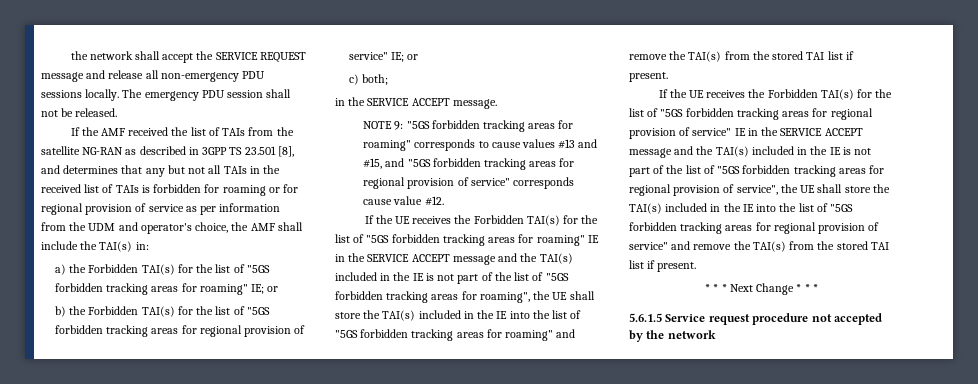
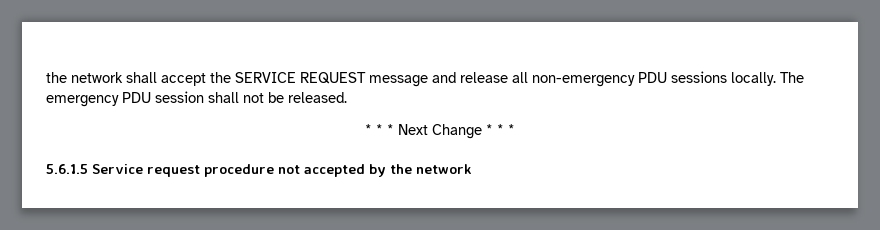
[70,127,294,136] [41,146,294,157] [41,165,281,177] [41,184,299,196] [41,203,281,215] [41,222,303,234] [41,241,149,252] [55,264,270,275] [55,283,279,295] [55,306,270,317] [55,325,306,337] [349,52,419,62] [349,74,389,85] [335,97,497,109] [363,120,574,132] [363,139,598,151] [363,158,575,170] [363,177,574,189] [363,196,444,206] [364,215,599,226] [335,234,599,246] [335,253,573,265] [335,272,569,284] [335,291,595,303] [335,310,582,321] [335,329,576,341] [629,51,854,62] [629,72,668,82] [658,89,893,100] [629,108,873,120] [629,127,863,139] [629,146,872,158] [629,165,885,177] [629,184,890,196] [629,203,854,214] [629,222,880,234] [629,241,889,252] [629,260,697,272] // If the AMF received the list of TAIs from the satellite NG-RAN as described in 3GPP TS 23.501 [8], and determines that any but not all TAIs in the received list of TAIs is forbidden for roaming or for regional provision of service as per information from the UDM and operator's choice, the AMF shall include the TAI(s) in: // a) the Forbidden TAI(s) for the list of "5GS forbidden tracking areas for roaming" IE; or // b) the Forbidden TAI(s) for the list of "5GS forbidden tracking areas for regional provision of service" IE; or // c) both; // in the SERVICE ACCEPT message. // NOTE 9: "5GS forbidden tracking areas for roaming" corresponds to cause values #13 and #15, and "5GS forbidden tracking areas for regional provision of service" corresponds cause value #12. // If the UE receives the Forbidden TAI(s) for the list of "5GS forbidden tracking areas for roaming" IE in the SERVICE ACCEPT message and the TAI(s) included in the IE is not part of the list of "5GS forbidden tracking areas for roaming", the UE shall store the TAI(s) included in the IE into the list of "5GS forbidden tracking areas for roaming" and remove the TAI(s) from the stored TAI list if present. // If the UE receives the Forbidden TAI(s) for the list of "5GS forbidden tracking areas for regional provision of service" IE in the SERVICE ACCEPT message and the TAI(s) included in the IE is not part of the list of "5GS forbidden tracking areas for regional provision of service", the UE shall store the TAI(s) included in the IE into the list of "5GS forbidden tracking areas for regional provision of service" and remove the TAI(s) from the stored TAI list if present. -> (347, 97) none

